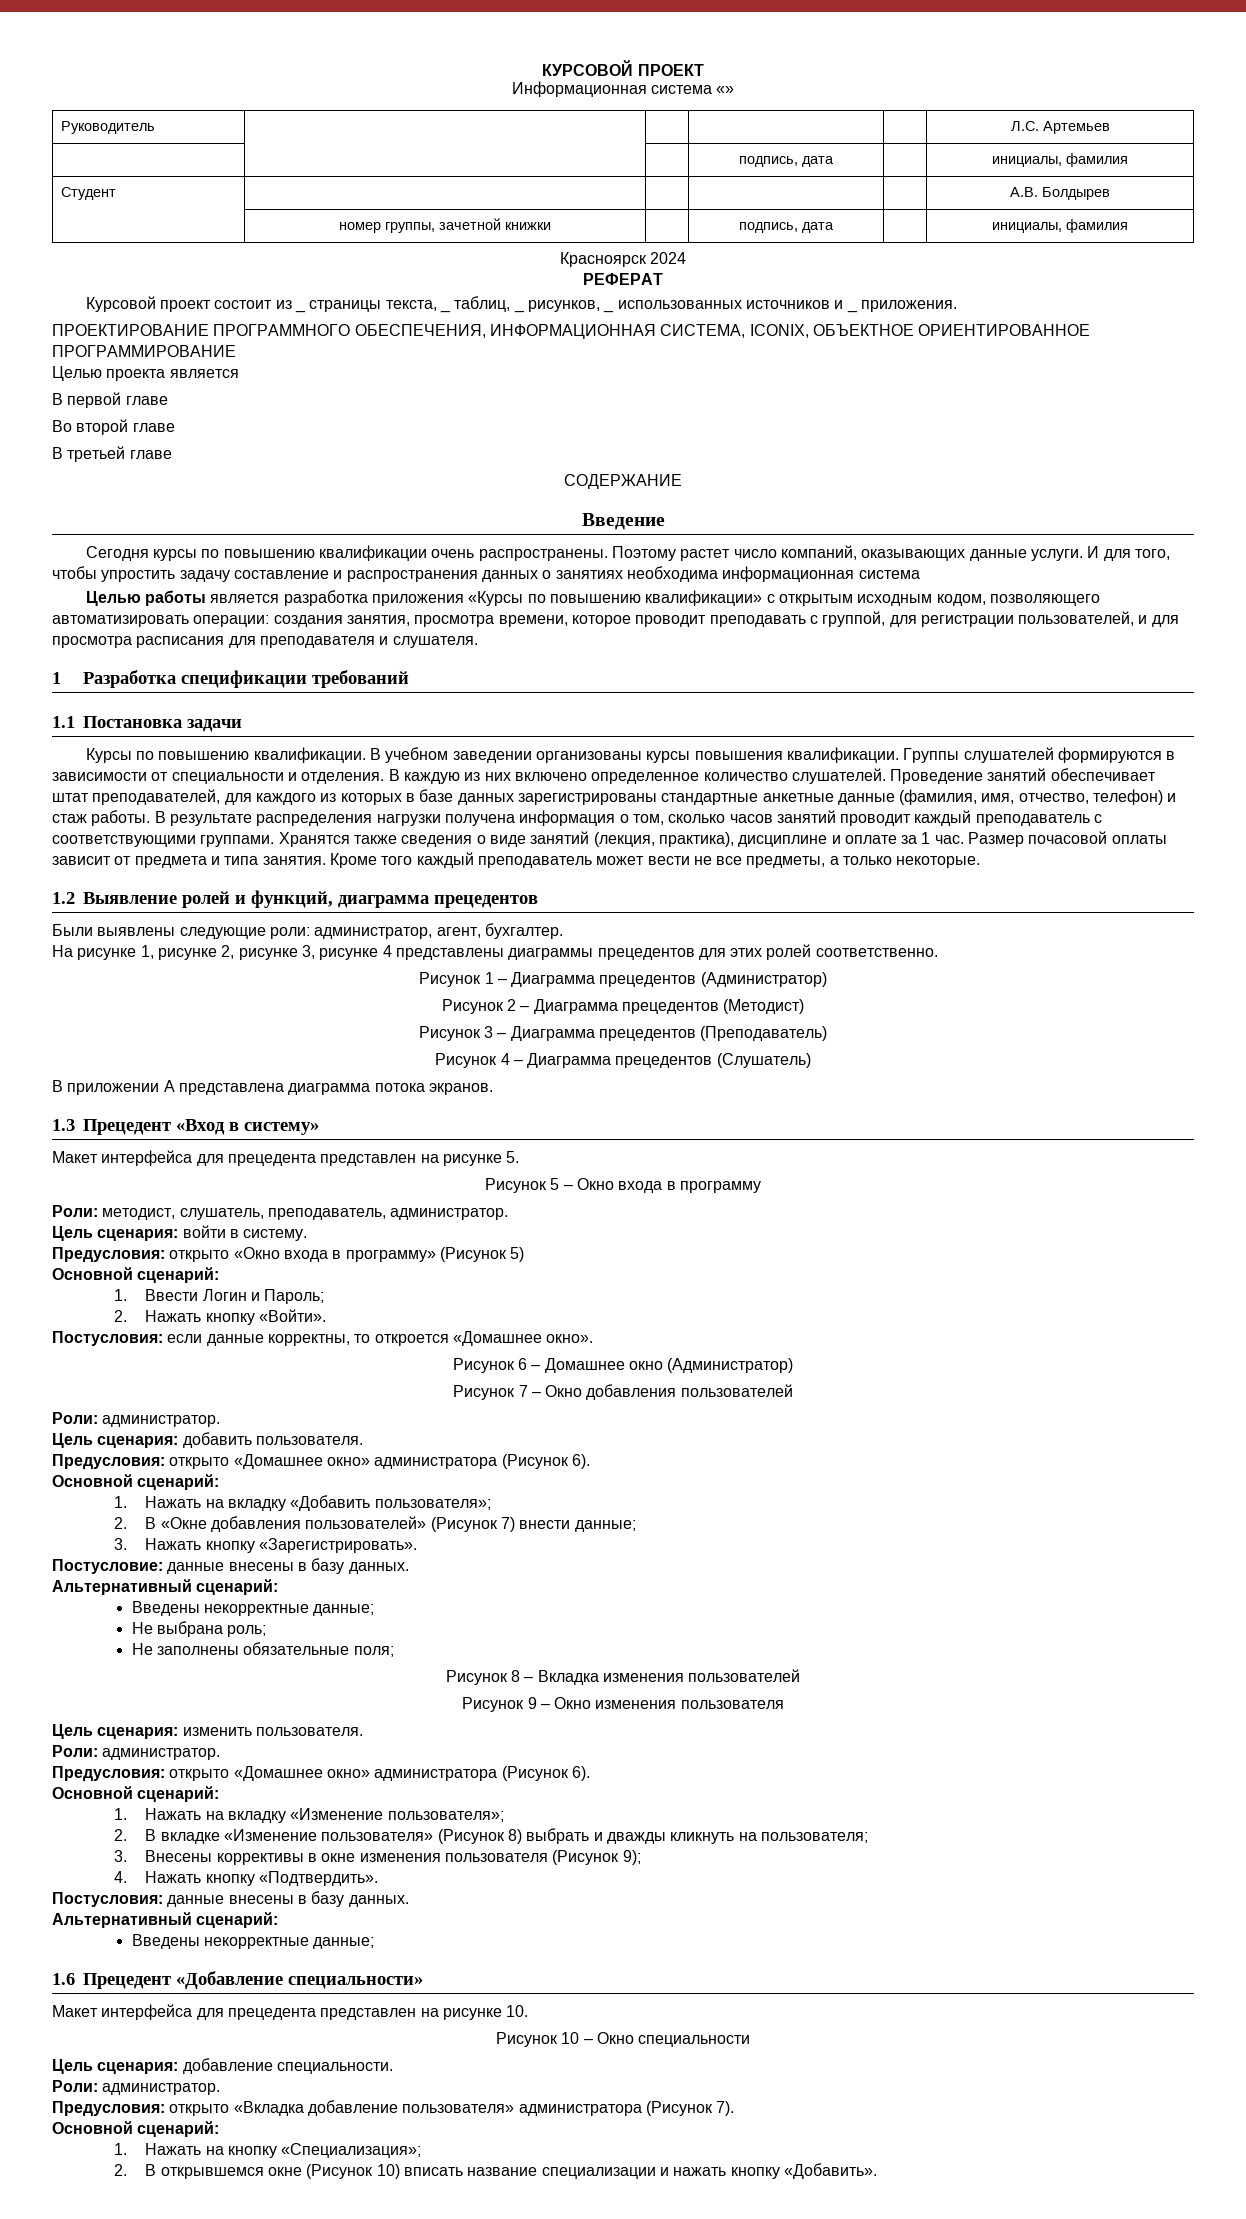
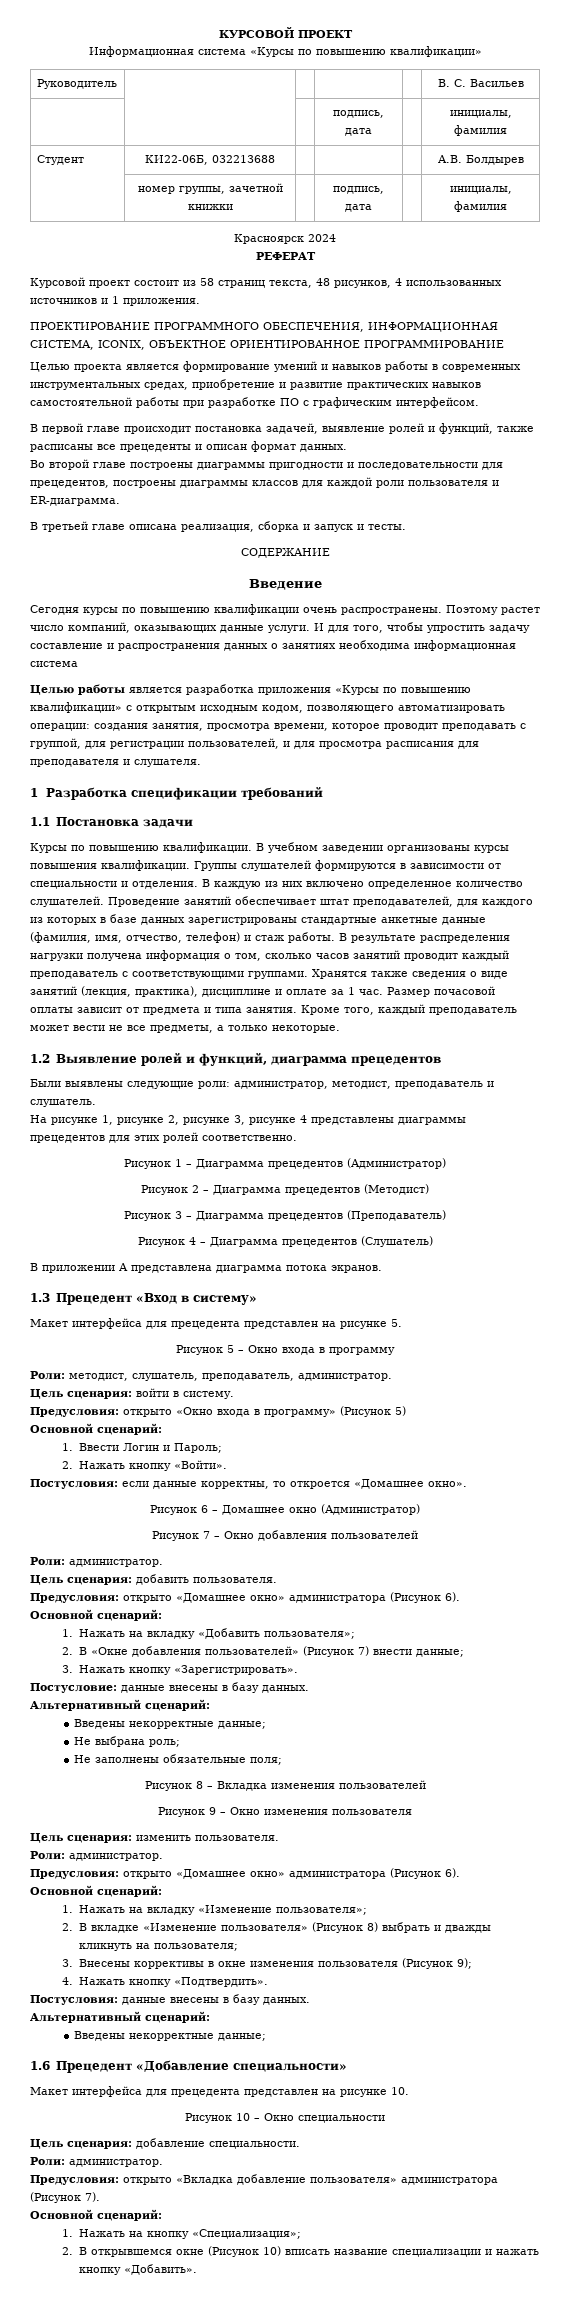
[716,86,735,94] [60,121,155,134] [1010,121,1110,134] «» // Руководитель | | | | | Л.С. Артемьев -> [249,46,482,57] [36,79,117,89] [437,79,524,87] «Курсы по повышению квалификации» // Руководитель | | | | | В. С. Васильев
(116, 193) none -> [145,155,275,165] КИ22-06Б, 032213688
[295,296,615,313] _ страницы текста, _ таблиц, _ рисунков, _ -> [200,278,402,288] 58 страниц текста, 48 рисунков, 4
[846,309,858,313] _ -> [112,296,119,304] 1
[52,392,168,408] [52,419,175,435] [52,446,172,462] // В первой главе // Во второй главе // В третьей главе -> [183,361,521,372] [30,379,481,390] [30,397,479,408] [30,423,534,434] [30,441,347,452] [30,459,503,470] [30,477,499,488] [30,496,120,506] [30,521,406,532] формирование умений и навыков работы в современных инструментальных средах, приобретение и развитие практических навыков самостоятельной работы при разработке ПО с графическим интерфейсом. // В первой главе происходит постановка задачей, выявление ролей и функций, также расписаны все прецеденты и описан формат данных. // Во второй главе построены диаграммы пригодности и последовательности для прецедентов, построены диаграммы классов для каждой роли пользователя и ER-диаграмма. // В третьей главе описана реализация, сборка и запуск и тесты.
[381,856,413,865] того -> [344,1007,374,1015] того,
[436,923,563,939] агент, бухгалтер. -> [332,1081,494,1089] [30,1099,96,1107] методист, преподаватель и слушатель.

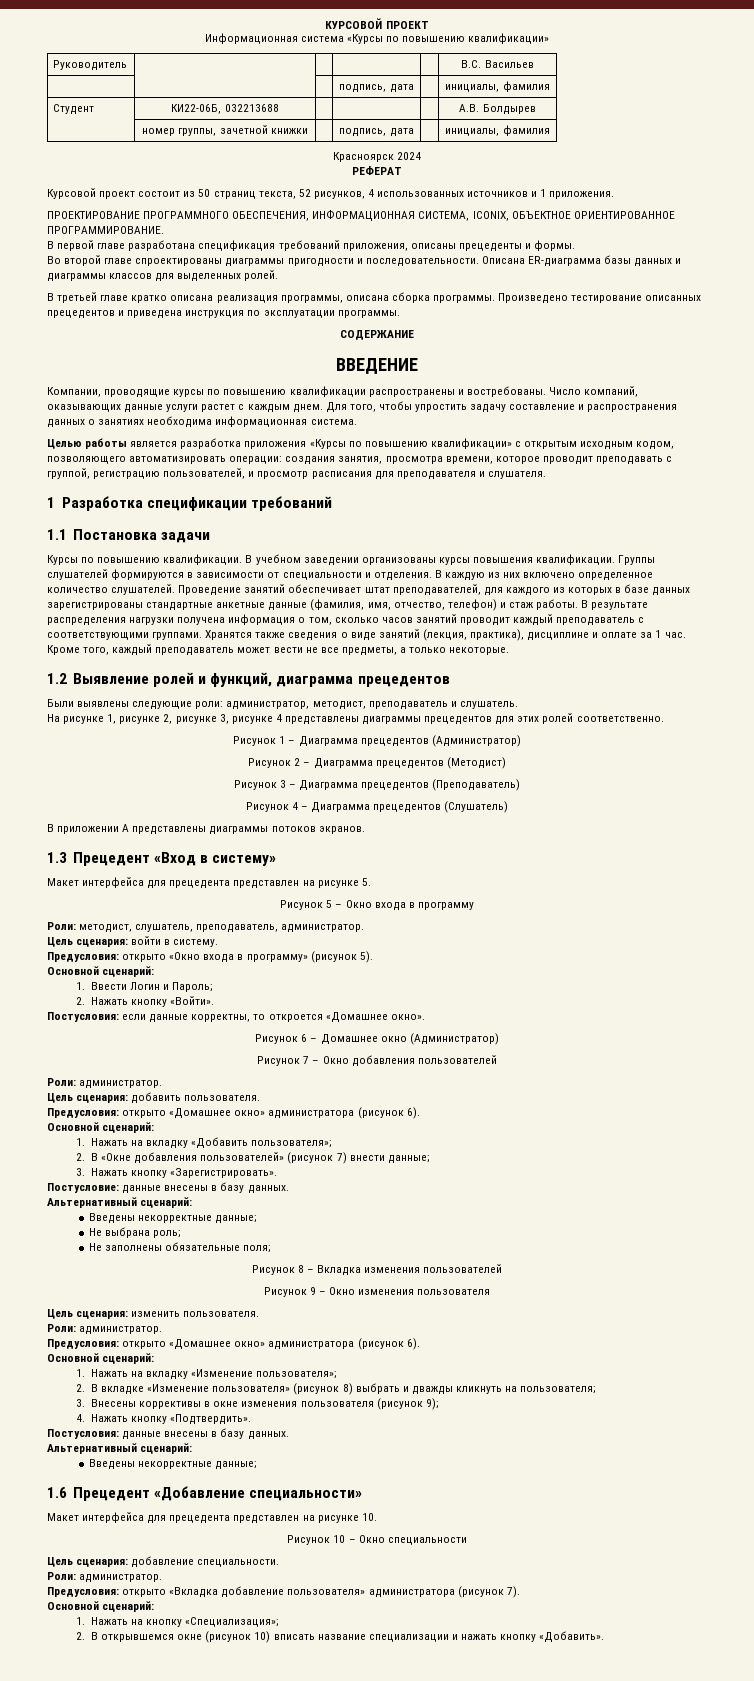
[437,79,466,87] В. С. -> [461,60,482,68] В.С.
[200,278,214,286] 58 -> [198,189,211,197] 50
[316,278,330,286] 48 -> [298,189,311,197] 52
[364,340,504,348] [30,361,521,372] [30,379,481,390] [30,397,479,408] [30,423,534,434] [30,441,347,452] ПРОГРАММИРОВАНИЕ // Целью проекта является формирование умений и навыков работы в современных инструментальных средах, приобретение и развитие практических навыков самостоятельной работы при разработке ПО с графическим интерфейсом. // В первой главе происходит постановка задачей, выявление ролей и функций, также расписаны все прецеденты и описан формат данных. -> [47,226,164,234] [47,240,576,252] ПРОГРАММИРОВАНИЕ. // В первой главе разработана спецификация требований приложения, описаны прецеденты и формы.
[130,462,193,470] построены -> [135,258,223,266] спроектированы
[358,462,503,470] [30,477,499,488] [30,496,120,506] [30,521,406,532] [240,548,330,558] [248,579,322,590] [30,604,540,615] [30,622,349,633] последовательности для прецедентов, построены диаграммы классов для каждой роли пользователя и ER-диаграмма. // В третьей главе описана реализация, сборка и запуск и тесты. // СОДЕРЖАНИЕ // Введение // Сегодня курсы по повышению квалификации очень распространены. Поэтому растет число компаний, оказывающих данные услуги. И для -> [365,255,682,267] [47,270,279,282] [47,292,702,304] [47,310,400,319] [340,330,414,340] [336,358,418,374] [47,386,639,398] [47,402,347,413] последовательности. Описана ER-диаграмма базы данных и диаграммы классов для выделенных ролей. // В третьей главе кратко описана реализация программы, описана сборка программы. Произведено тестирование описанных прецедентов и приведена инструкция по эксплуатации программы. // СОДЕРЖАНИЕ // ВВЕДЕНИЕ // Компании, проводящие курсы по повышению квалификации распространены и востребованы. Число компаний, оказывающих данные услуги растет с каждым днем. Для
[30,661,78,667] система -> [310,419,357,425] система.
[85,738,382,749] для регистрации пользователей, и для просмотра -> [93,468,309,479] регистрацию пользователей, и просмотр
[387,986,495,997] [30,1007,297,1015] Размер почасовой оплаты зависит от предмета и типа занятия. -> (686, 635) none
[131,1265,327,1273] представлена диаграмма потока -> [132,826,316,835] представлены диаграммы потоков
[340,1406,406,1417] (Рисунок 5) -> [310,951,373,963] (рисунок 5).
[390,1592,441,1603] (Рисунок -> [357,1107,404,1119] (рисунок
[302,1646,354,1657] (Рисунок -> [287,1152,334,1164] (рисунок
[390,1868,441,1879] (Рисунок -> [357,1338,404,1350] (рисунок
[311,1922,363,1933] (Рисунок -> [293,1383,340,1395] (рисунок
[401,1958,453,1969] (Рисунок -> [376,1398,423,1410] (рисунок
[30,2192,81,2203] (Рисунок -> [457,1586,504,1598] (рисунок
[207,2246,259,2257] (Рисунок -> [205,1631,252,1643] (рисунок

